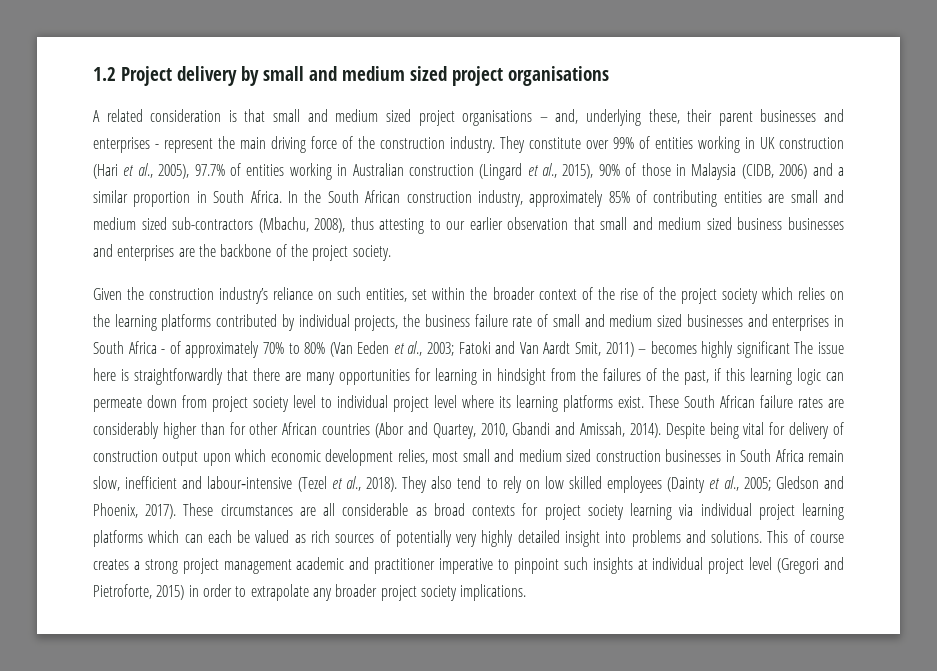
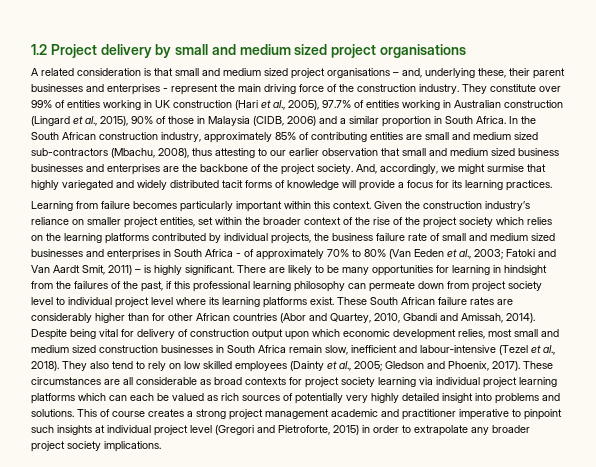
(391, 253) // -> [356,164,546,174] [31,180,552,191] [31,201,371,212] And, accordingly, we might surmise that highly variegated and widely distributed tacit forms of knowledge will provide a focus for its learning practices. // Learning from failure becomes particularly important within this context.
[337,287,362,300] such -> [87,217,158,228] smaller project
[650,341,845,358] [93,368,301,385] becomes highly significant The issue here is straightforwardly that there are -> [144,265,339,275] is highly significant. There are likely to be
[750,368,821,385] learning logic -> [193,281,345,292] professional learning philosophy

